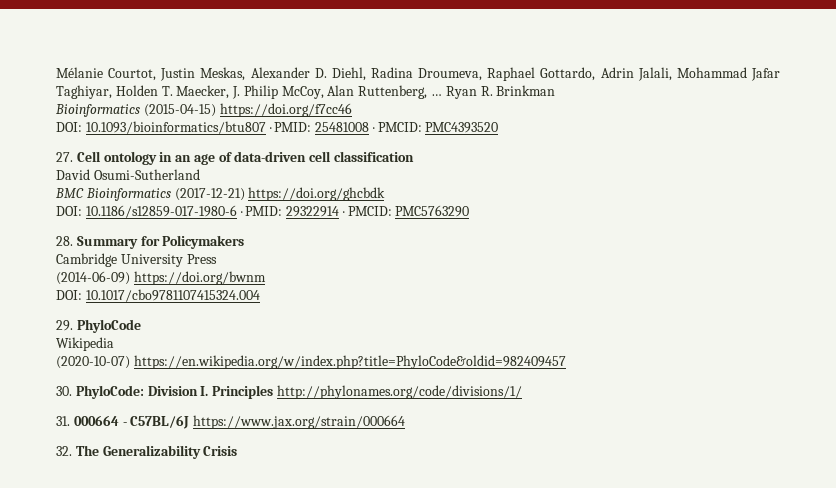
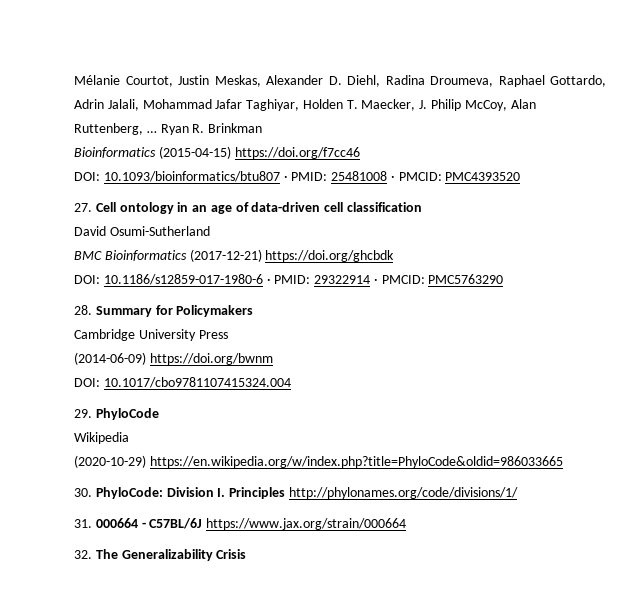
[56,355,566,369] (2020-10-07) https://en.wikipedia.org/w/index.php?title=PhyloCode&oldid=982409457 -> [74,455,563,468] (2020-10-29) https://en.wikipedia.org/w/index.php?title=PhyloCode&oldid=986033665

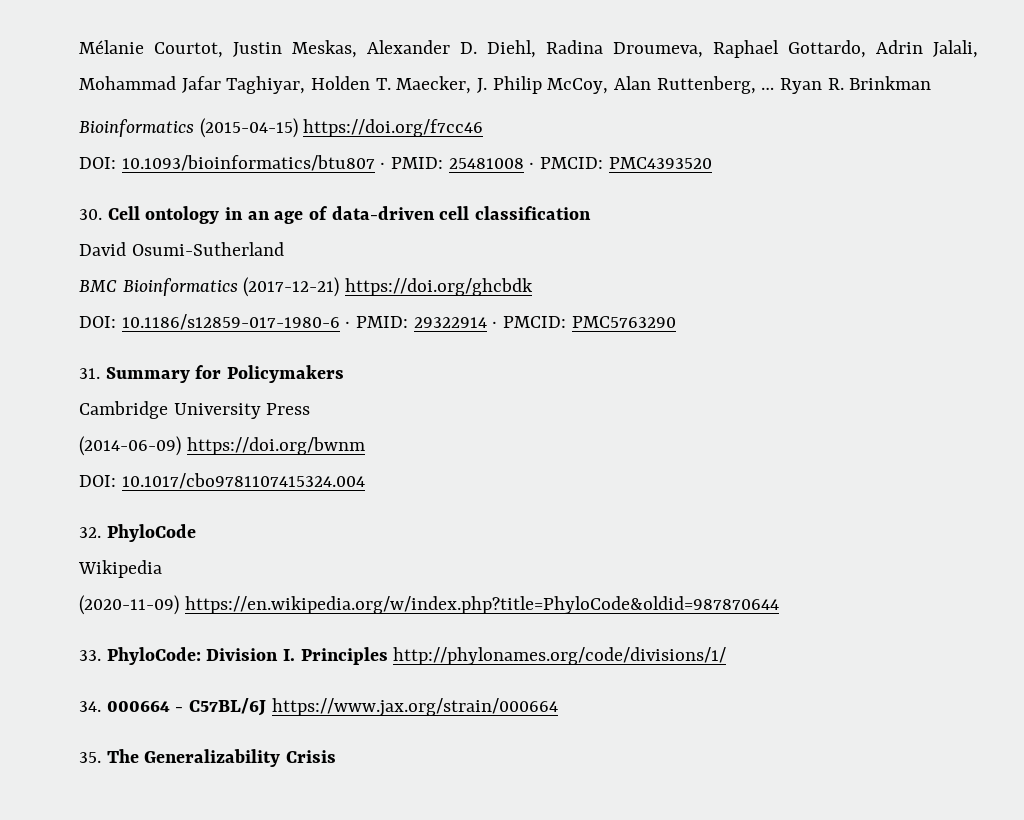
[74,203,92,212] 27. -> [79,209,102,220] 30.
[74,305,92,315] 28. -> [79,368,100,379] 31.
[74,409,92,418] 29. -> [79,527,101,538] 32.
[74,455,563,468] [74,488,92,497] (2020-10-29) https://en.wikipedia.org/w/index.php?title=PhyloCode&oldid=986033665 // 30. -> [79,595,779,615] [79,650,101,661] (2020-11-09) https://en.wikipedia.org/w/index.php?title=PhyloCode&oldid=987870644 // 33.
[74,519,92,528] 31. -> [79,701,101,712] 34.
[74,550,92,559] 32. -> [79,752,101,763] 35.

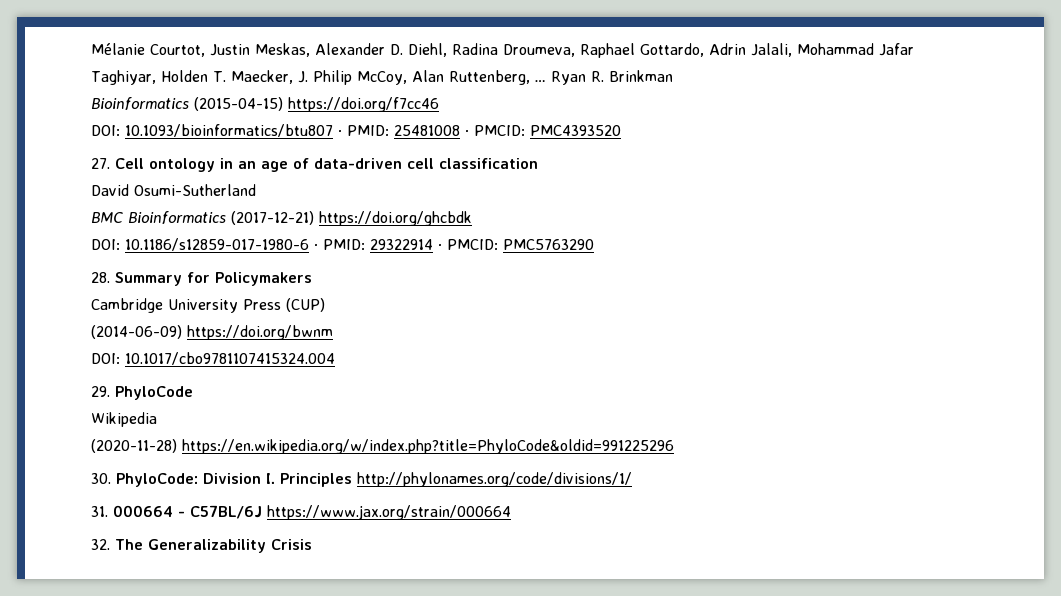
[79,209,102,220] 30. -> [91,158,110,169] 27.
[79,368,100,379] 31. -> [91,272,110,283] 28.
(311, 409) none -> [286,298,325,312] (CUP)
[79,527,101,538] 32. -> [91,386,110,397] 29.
[79,595,779,615] [79,650,101,661] (2020-11-09) https://en.wikipedia.org/w/index.php?title=PhyloCode&oldid=987870644 // 33. -> [91,439,674,454] [91,473,111,484] (2020-11-28) https://en.wikipedia.org/w/index.php?title=PhyloCode&oldid=991225296 // 30.
[79,701,101,712] 34. -> [91,506,108,517] 31.
[79,752,101,763] 35. -> [91,539,110,550] 32.

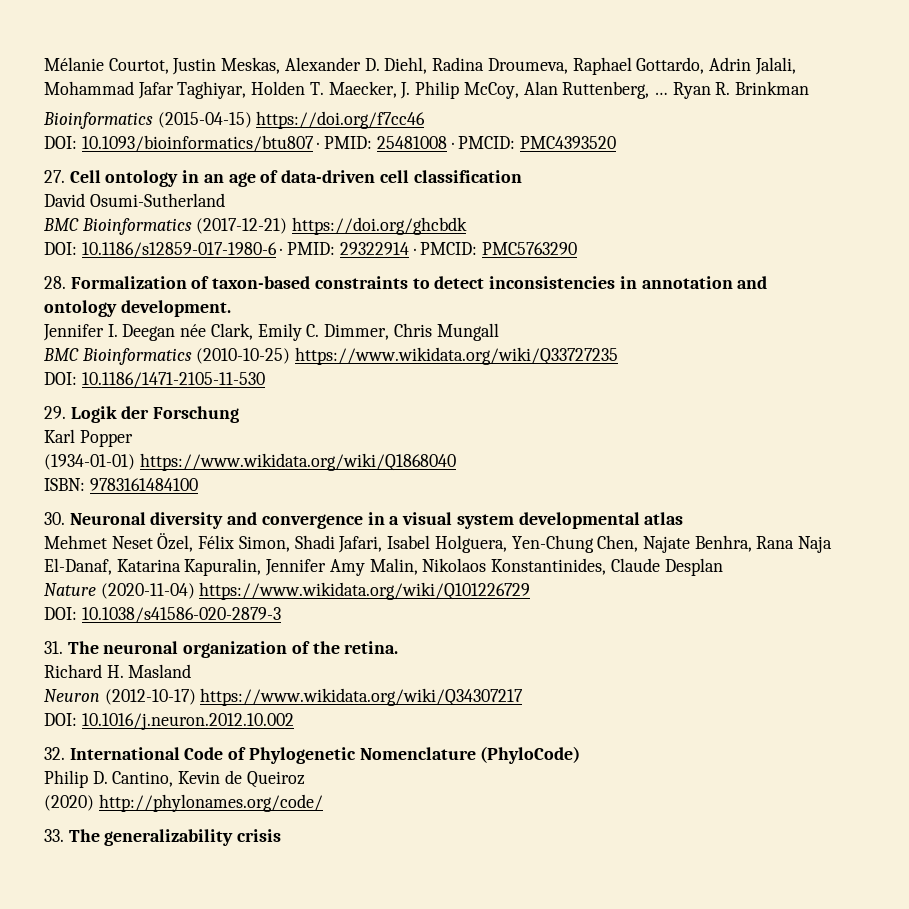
[115,272,312,286] [91,298,325,313] [91,325,333,340] [91,352,335,365] Summary for Policymakers // Cambridge University Press (CUP) // (2014-06-09) https://doi.org/bwnm // DOI: 10.1017/cbo9781107415324.004 -> [70,276,768,289] [44,300,231,317] [43,323,499,341] [43,347,619,365] [44,372,265,388] Formalization of taxon-based constraints to detect inconsistencies in annotation and ontology development. // Jennifer I. Deegan née Clark, Emily C. Dimmer, Chris Mungall // BMC Bioinformatics (2010-10-25) https://www.wikidata.org/wiki/Q33727235 // DOI: 10.1186/1471-2105-11-530
[115,386,193,400] [91,412,157,427] [91,439,674,454] [91,472,632,487] [91,505,511,520] [91,539,312,553] PhyloCode // Wikipedia // (2020-11-28) https://en.wikipedia.org/w/index.php?title=PhyloCode&oldid=991225296 // 30. PhyloCode: Division I. Principles http://phylonames.org/code/divisions/1/ // 31. 000664 - C57BL/6J https://www.jax.org/strain/000664 // 32. The Generalizability Crisis -> [70,406,240,423] [44,429,133,447] [44,453,456,471] [44,478,198,491] [44,512,684,529] [44,533,833,553] [44,558,723,576] [44,582,531,600] [44,607,281,623] [44,641,399,658] [44,664,192,678] [44,688,524,706] [44,713,294,730] [44,746,581,764] [44,770,305,788] [44,794,323,812] [44,829,282,846] Logik der Forschung // Karl Popper // (1934-01-01) https://www.wikidata.org/wiki/Q1868040 // ISBN: 9783161484100 // 30. Neuronal diversity and convergence in a visual system developmental atlas // Mehmet Neset Özel, Félix Simon, Shadi Jafari, Isabel Holguera, Yen-Chung Chen, Najate Benhra, Rana Naja El-Danaf, Katarina Kapuralin, Jennifer Amy Malin, Nikolaos Konstantinides, Claude Desplan // Nature (2020-11-04) https://www.wikidata.org/wiki/Q101226729 // DOI: 10.1038/s41586-020-2879-3 // 31. The neuronal organization of the retina. // Richard H. Masland // Neuron (2012-10-17) https://www.wikidata.org/wiki/Q34307217 // DOI: 10.1016/j.neuron.2012.10.002 // 32. International Code of Phylogenetic Nomenclature (PhyloCode) // Philip D. Cantino, Kevin de Queiroz // (2020) http://phylonames.org/code/ // 33. The generalizability crisis

